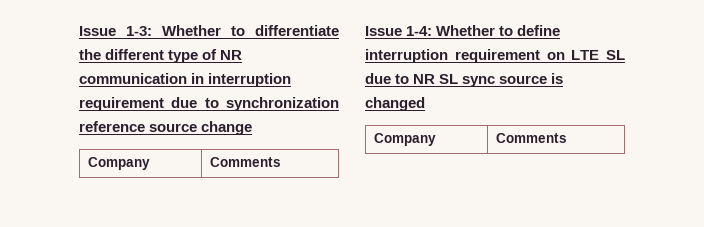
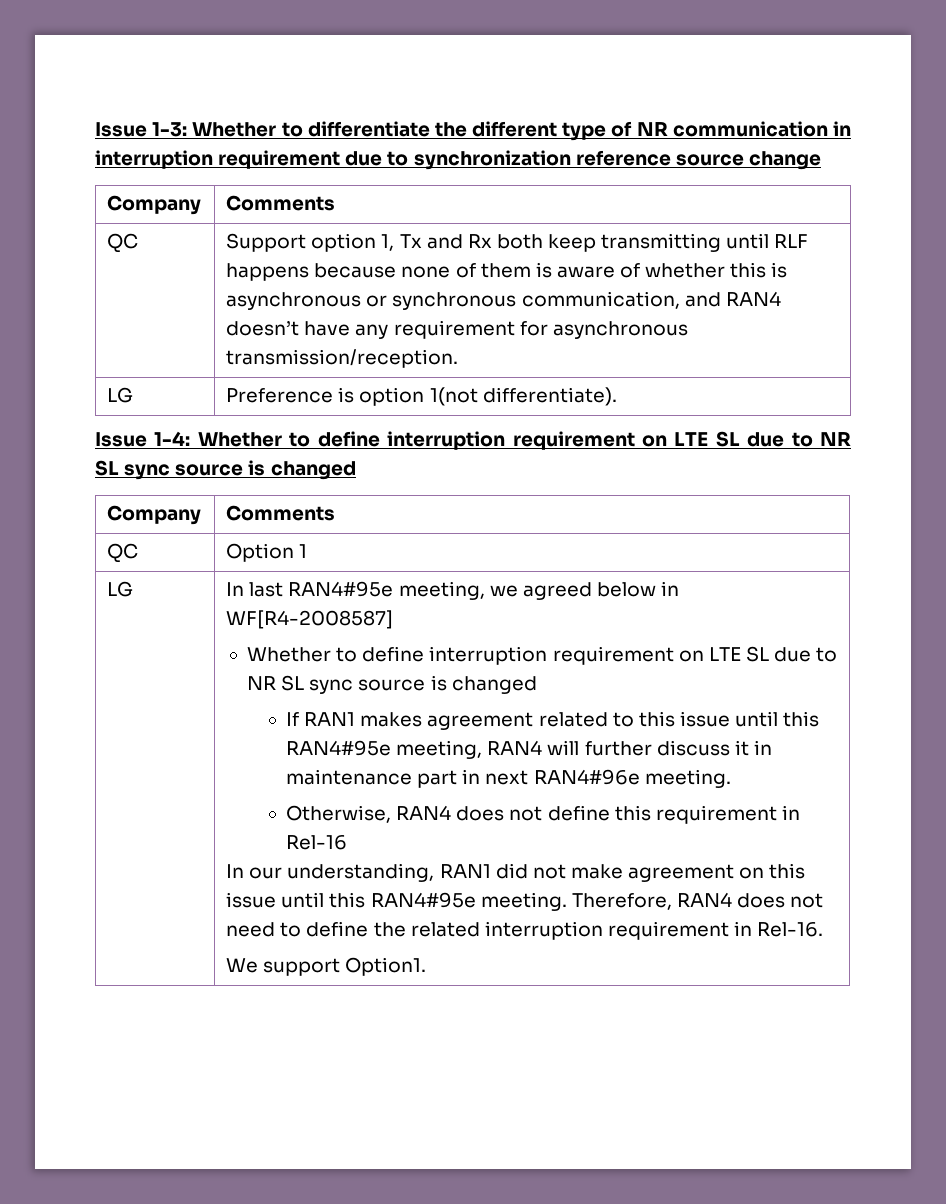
(282, 162) none -> [107,233,139,253] [226,233,809,252] [226,262,788,281] [226,291,781,310] [226,320,688,339] [226,349,459,368] [107,387,134,403] [226,387,617,406] // QC | Support option 1, Tx and Rx both keep transmitting until RLF happens because none of them is aware of whether this is asynchronous or synchronous communication, and RAN4 doesn’t have any requirement for asynchronous transmission/reception. // LG | Preference is option 1(not differentiate).
(568, 138) none -> [107,543,139,563] [226,543,308,562] [107,581,134,597] [226,581,680,600] [226,610,394,629] [247,646,838,665] [247,675,537,694] [286,711,820,730] [286,740,772,759] [286,769,731,788] [286,805,800,824] [286,835,348,850] [226,863,806,882] [226,892,824,911] [226,921,824,940] [226,957,427,976] // QC | Option 1 // LG | In last RAN4#95e meeting, we agreed below in WF[R4-2008587] // Whether to define interruption requirement on LTE SL due to NR SL sync source is changed // If RAN1 makes agreement related to this issue until this RAN4#95e meeting, RAN4 will further discuss it in maintenance part in next RAN4#96e meeting. // Otherwise, RAN4 does not define this requirement in Rel-16 // In our understanding, RAN1 did not make agreement on this issue until this RAN4#95e meeting. Therefore, RAN4 does not need to define the related interruption requirement in Rel-16. // We support Option1.

